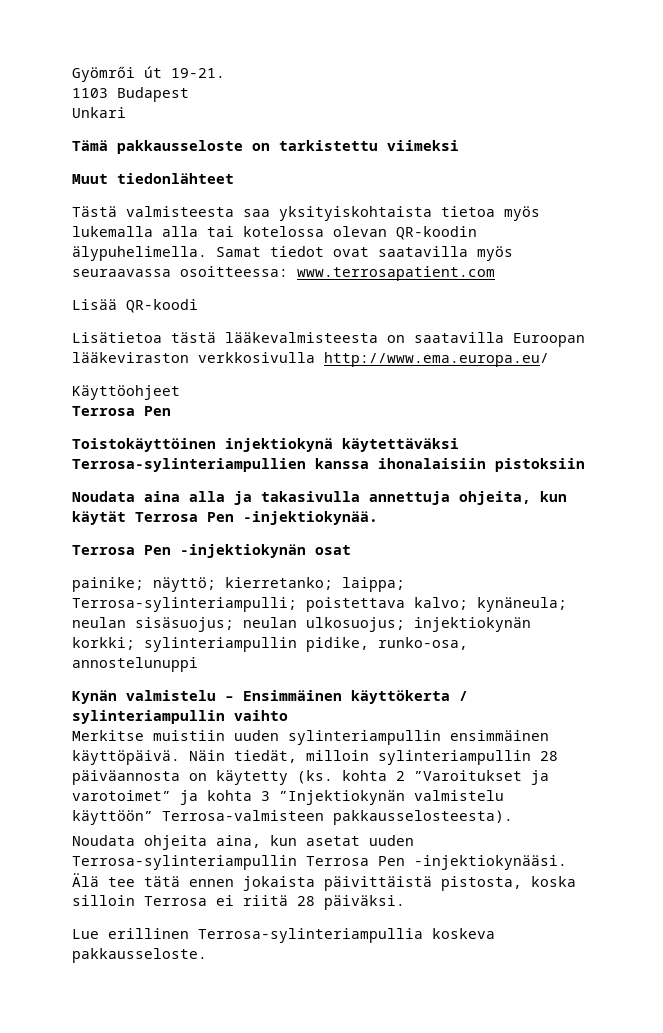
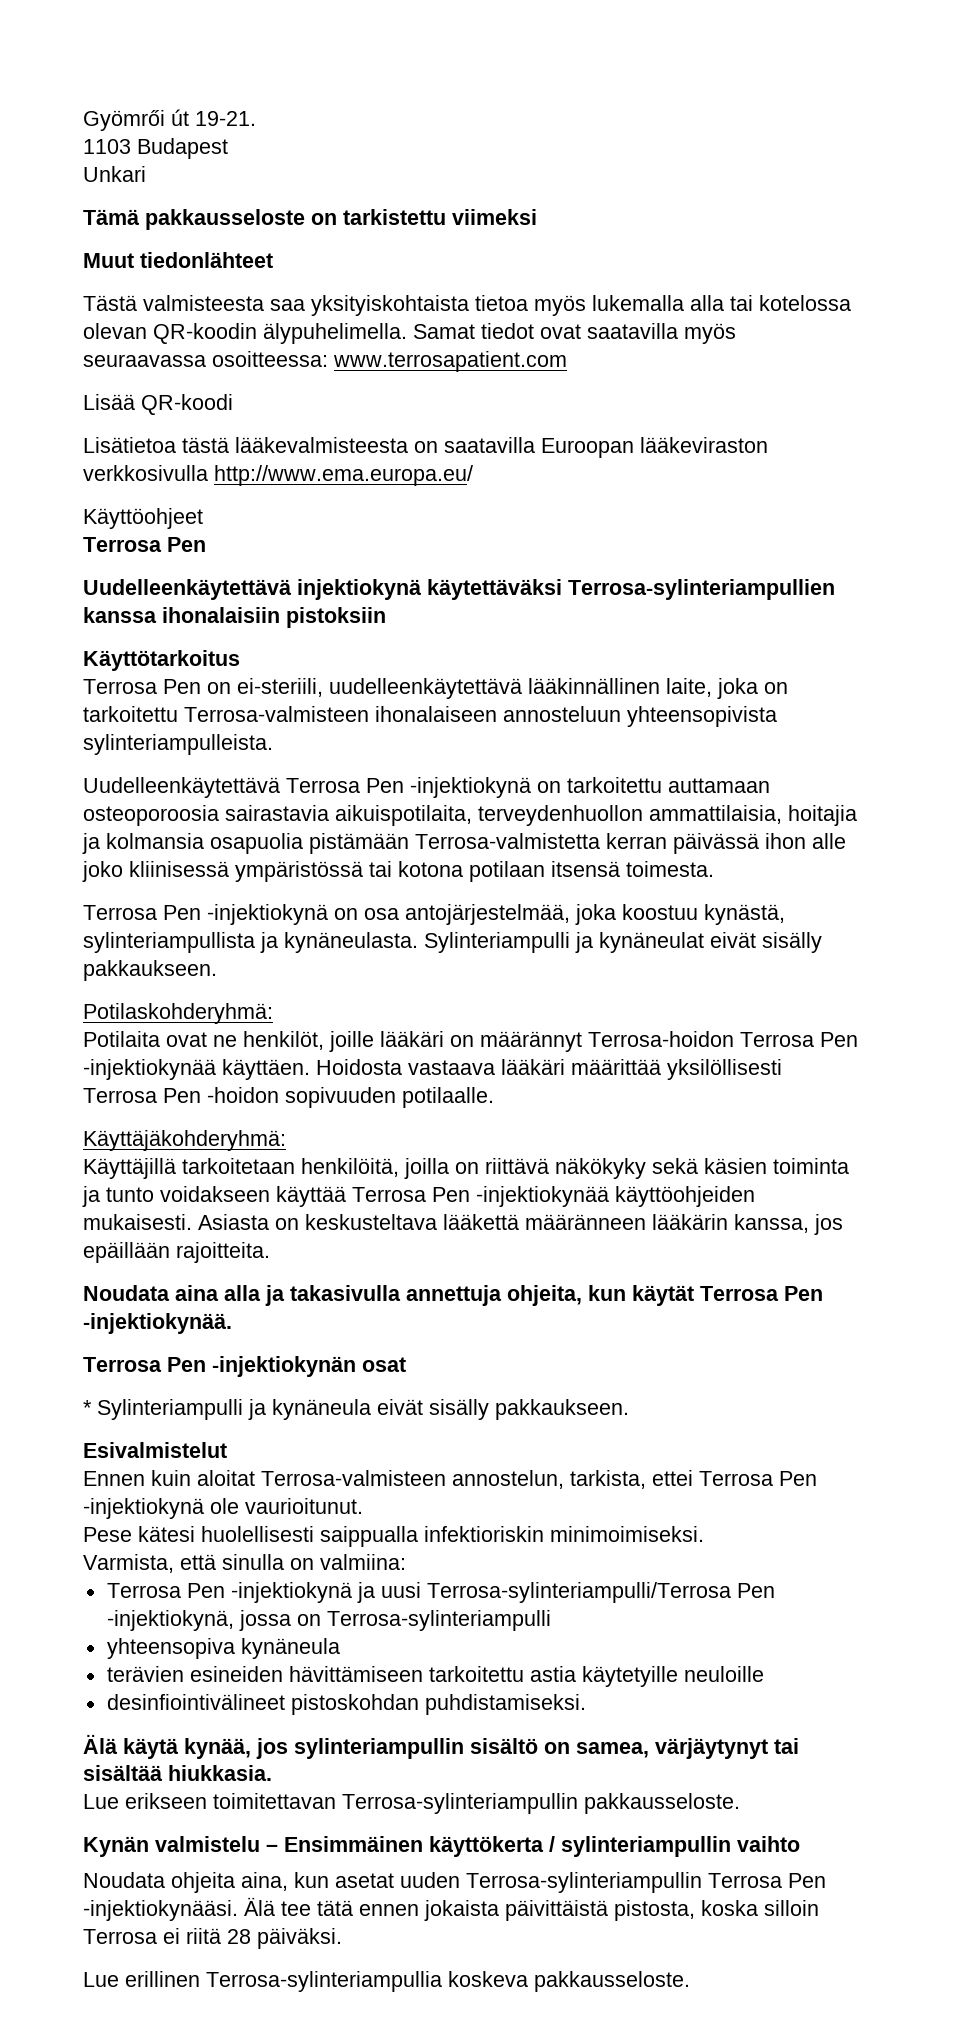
[72,438,216,452] Toistokäyttöinen -> [83,579,292,600] Uudelleenkäytettävä
(585, 465) none -> [83,650,240,671] [83,678,788,699] [83,706,777,727] [83,734,273,755] [83,777,770,798] [83,805,857,826] [82,833,846,854] [82,861,714,882] [83,904,785,925] [83,932,822,953] [83,960,217,981] [83,1003,273,1024] [83,1031,858,1052] [83,1059,782,1080] [83,1087,494,1108] [83,1130,286,1151] [83,1158,849,1179] [82,1186,755,1207] [83,1214,843,1235] [83,1242,270,1263] // Käyttötarkoitus // Terrosa Pen on ei-steriili, uudelleenkäytettävä lääkinnällinen laite, joka on tarkoitettu Terrosa-valmisteen ihonalaiseen annosteluun yhteensopivista sylinteriampulleista. // Uudelleenkäytettävä Terrosa Pen -injektiokynä on tarkoitettu auttamaan osteoporoosia sairastavia aikuispotilaita, terveydenhuollon ammattilaisia, hoitajia ja kolmansia osapuolia pistämään Terrosa-valmistetta kerran päivässä ihon alle joko kliinisessä ympäristössä tai kotona potilaan itsensä toimesta. // Terrosa Pen -injektiokynä on osa antojärjestelmää, joka koostuu kynästä, sylinteriampullista ja kynäneulasta. Sylinteriampulli ja kynäneulat eivät sisälly pakkaukseen. // Potilaskohderyhmä: // Potilaita ovat ne henkilöt, joille lääkäri on määrännyt Terrosa-hoidon Terrosa Pen -injektiokynää käyttäen. Hoidosta vastaava lääkäri määrittää yksilöllisesti Terrosa Pen -hoidon sopivuuden potilaalle. // Käyttäjäkohderyhmä: // Käyttäjillä tarkoitetaan henkilöitä, joilla on riittävä näkökyky sekä käsien toiminta ja tunto voidakseen käyttää Terrosa Pen -injektiokynää käyttöohjeiden mukaisesti. Asiasta on keskusteltava lääkettä määränneen lääkärin kanssa, jos epäillään rajoitteita.
[72,577,405,592] [72,597,567,612] [72,617,531,632] [72,637,468,652] [72,657,198,672] painike; näyttö; kierretanko; laippa; Terrosa-sylinteriampulli; poistettava kalvo; kynäneula; neulan sisäsuojus; neulan ulkosuojus; injektiokynän korkki; sylinteriampullin pidike, runko-osa, annostelunuppi -> [83,1399,629,1420] [83,1442,227,1458] [83,1470,817,1489] [83,1498,363,1519] [83,1526,704,1547] [83,1554,406,1573] [106,1582,775,1603] [106,1610,551,1631] [106,1638,340,1659] [106,1666,764,1687] [106,1694,586,1715] [83,1734,799,1759] [83,1765,272,1781] [83,1793,740,1814] * Sylinteriampulli ja kynäneula eivät sisälly pakkaukseen. // Esivalmistelut // Ennen kuin aloitat Terrosa-valmisteen annostelun, tarkista, ettei Terrosa Pen -injektiokynä ole vaurioitunut. // Pese kätesi huolellisesti saippualla infektioriskin minimoimiseksi. // Varmista, että sinulla on valmiina: // Terrosa Pen -injektiokynä ja uusi Terrosa-sylinteriampulli/Terrosa Pen -injektiokynä, jossa on Terrosa-sylinteriampulli // yhteensopiva kynäneula // terävien esineiden hävittämiseen tarkoitettu astia käytetyille neuloille // desinfiointivälineet pistoskohdan puhdistamiseksi. // Älä käytä kynää, jos sylinteriampullin sisältö on samea, värjäytynyt tai sisältää hiukkasia. // Lue erikseen toimitettavan Terrosa-sylinteriampullin pakkausseloste.
[72,730,549,745] [72,750,558,765] [72,770,549,785] [72,790,504,805] [72,810,513,825] // Merkitse muistiin uuden sylinteriampullin ensimmäinen käyttöpäivä. Näin tiedät, milloin sylinteriampullin 28 päiväannosta on käytetty (ks. kohta 2 ”Varoitukset ja varotoimet” ja kohta 3 ”Injektiokynän valmistelu käyttöön” Terrosa-valmisteen pakkausselosteesta). -> (800, 1844) none

